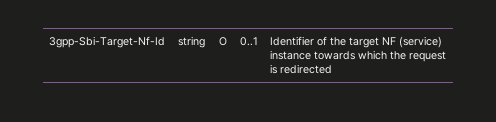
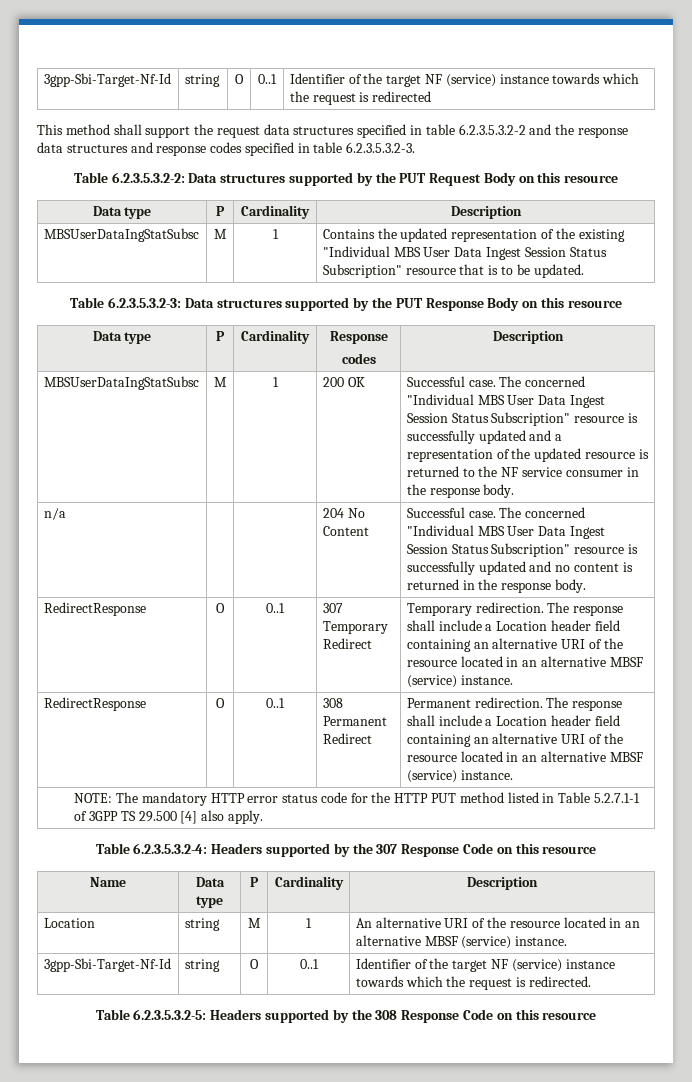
(333, 69) none -> [37,124,628,138] [37,142,416,156] [73,172,619,186] [92,206,152,219] [216,206,225,216] [241,205,310,219] [450,206,522,219] [43,228,199,242] [214,229,227,239] [272,229,279,239] [322,228,625,242] [322,246,607,260] [322,264,584,278] [70,297,622,311] [92,331,152,344] [216,331,225,341] [241,330,310,344] [329,331,388,344] [341,353,376,364] [492,331,564,344] [43,376,199,390] [214,377,227,387] [272,377,279,387] [322,377,365,387] [406,376,586,387] [406,394,606,408] [406,412,639,426] [406,430,563,444] [406,448,649,462] [406,466,639,477] [406,484,515,498] [43,508,66,520] [322,508,365,518] [322,526,369,536] [406,507,586,518] [406,525,606,539] [406,543,639,557] [406,561,633,575] [406,579,587,593] [43,602,146,616] [216,603,225,613] [266,603,285,613] [322,603,343,613] [322,621,388,634] [322,638,372,649] [406,602,624,616] [406,620,620,631] [406,638,623,652] [406,656,643,667] [406,675,513,688] [43,697,146,711] [216,698,225,708] [266,698,285,708] [322,698,343,708] [322,716,387,726] [322,733,372,744] [406,697,623,711] [406,715,620,726] [406,733,623,747] [406,751,643,762] [406,770,513,783] [74,792,640,806] [74,810,263,824] [95,843,597,857] [90,877,126,887] [195,877,225,887] [196,896,223,908] [250,877,259,887] [274,876,344,890] [467,877,538,890] [43,918,95,928] [184,918,220,931] [248,918,261,928] [306,918,312,928] [355,917,641,928] [355,935,568,949] [43,958,171,972] [184,959,220,972] [250,959,259,969] [299,959,319,969] [355,958,615,972] [355,976,591,990] [95,1009,597,1023] // This method shall support the request data structures specified in table 6.2.3.5.3.2-2 and the response data structures and response codes specified in table 6.2.3.5.3.2-3. // Table 6.2.3.5.3.2-2: Data structures supported by the PUT Request Body on this resource // Data type | P | Cardinality | Description // MBSUserDataIngStatSubsc | M | 1 | Contains the updated representation of the existing "Individual MBS User Data Ingest Session Status Subscription" resource that is to be updated. // Table 6.2.3.5.3.2-3: Data structures supported by the PUT Response Body on this resource // Data type | P | Cardinality | Response // codes | Description // MBSUserDataIngStatSubsc | M | 1 | 200 OK | Successful case. The concerned "Individual MBS User Data Ingest Session Status Subscription" resource is successfully updated and a representation of the updated resource is returned to the NF service consumer in the response body. // n/a | | | 204 No Content | Successful case. The concerned "Individual MBS User Data Ingest Session Status Subscription" resource is successfully updated and no content is returned in the response body. // RedirectResponse | O | 0..1 | 307 Temporary Redirect | Temporary redirection. The response shall include a Location header field containing an alternative URI of the resource located in an alternative MBSF (service) instance. // RedirectResponse | O | 0..1 | 308 Permanent Redirect | Permanent redirection. The response shall include a Location header field containing an alternative URI of the resource located in an alternative MBSF (service) instance. // NOTE: The mandatory HTTP error status code for the HTTP PUT method listed in Table 5.2.7.1-1 of 3GPP TS 29.500 [4] also apply. // Table 6.2.3.5.3.2-4: Headers supported by the 307 Response Code on this resource // Name | Data type | P | Cardinality | Description // Location | string | M | 1 | An alternative URI of the resource located in an alternative MBSF (service) instance. // 3gpp-Sbi-Target-Nf-Id | string | O | 0..1 | Identifier of the target NF (service) instance towards which the request is redirected. // Table 6.2.3.5.3.2-5: Headers supported by the 308 Response Code on this resource

